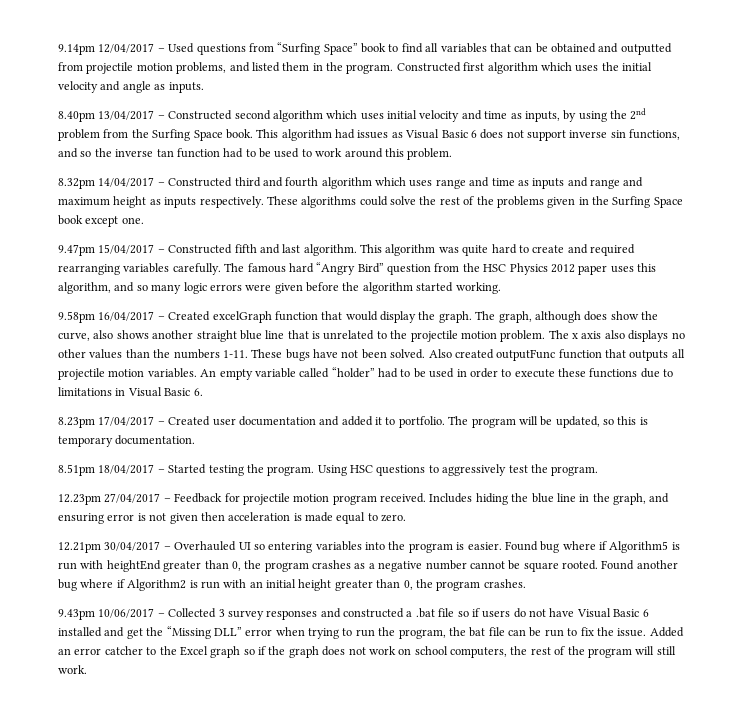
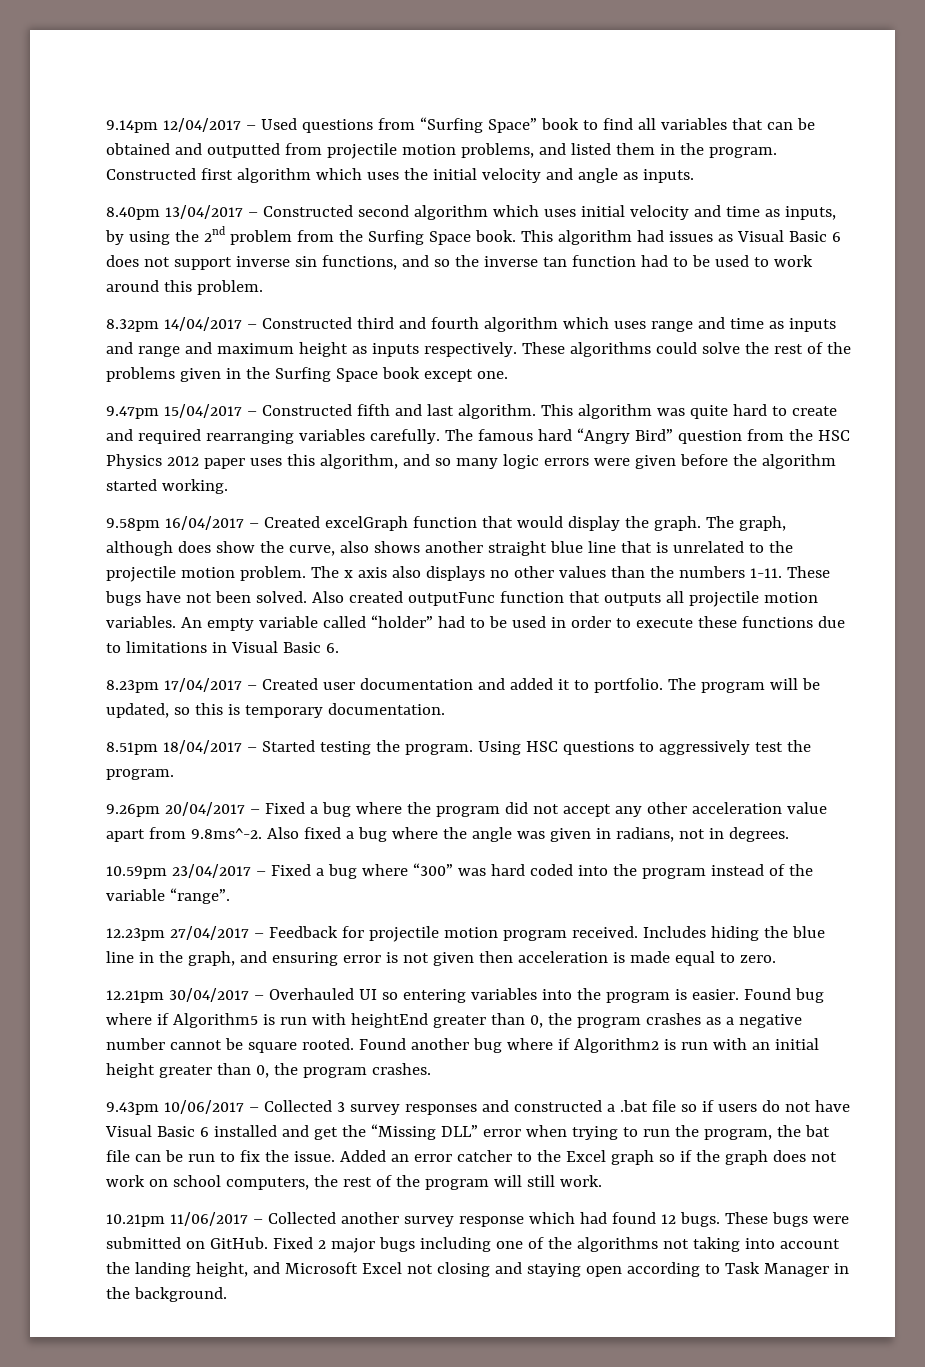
(599, 471) none -> [106,802,827,817] [106,827,789,842] [106,863,813,879] [106,888,230,904] // 9.26pm 20/04/2017 – Fixed a bug where the program did not accept any other acceleration value apart from 9.8ms^-2. Also fixed a bug where the angle was given in radians, not in degrees. // 10.59pm 23/04/2017 – Fixed a bug where “300” was hard coded into the program instead of the variable “range”.
(87, 669) none -> [106,1212,849,1227] [106,1237,840,1253] [106,1262,849,1277] [106,1287,227,1302] // 10.21pm 11/06/2017 – Collected another survey response which had found 12 bugs. These bugs were submitted on GitHub. Fixed 2 major bugs including one of the algorithms not taking into account the landing height, and Microsoft Excel not closing and staying open according to Task Manager in the background.

